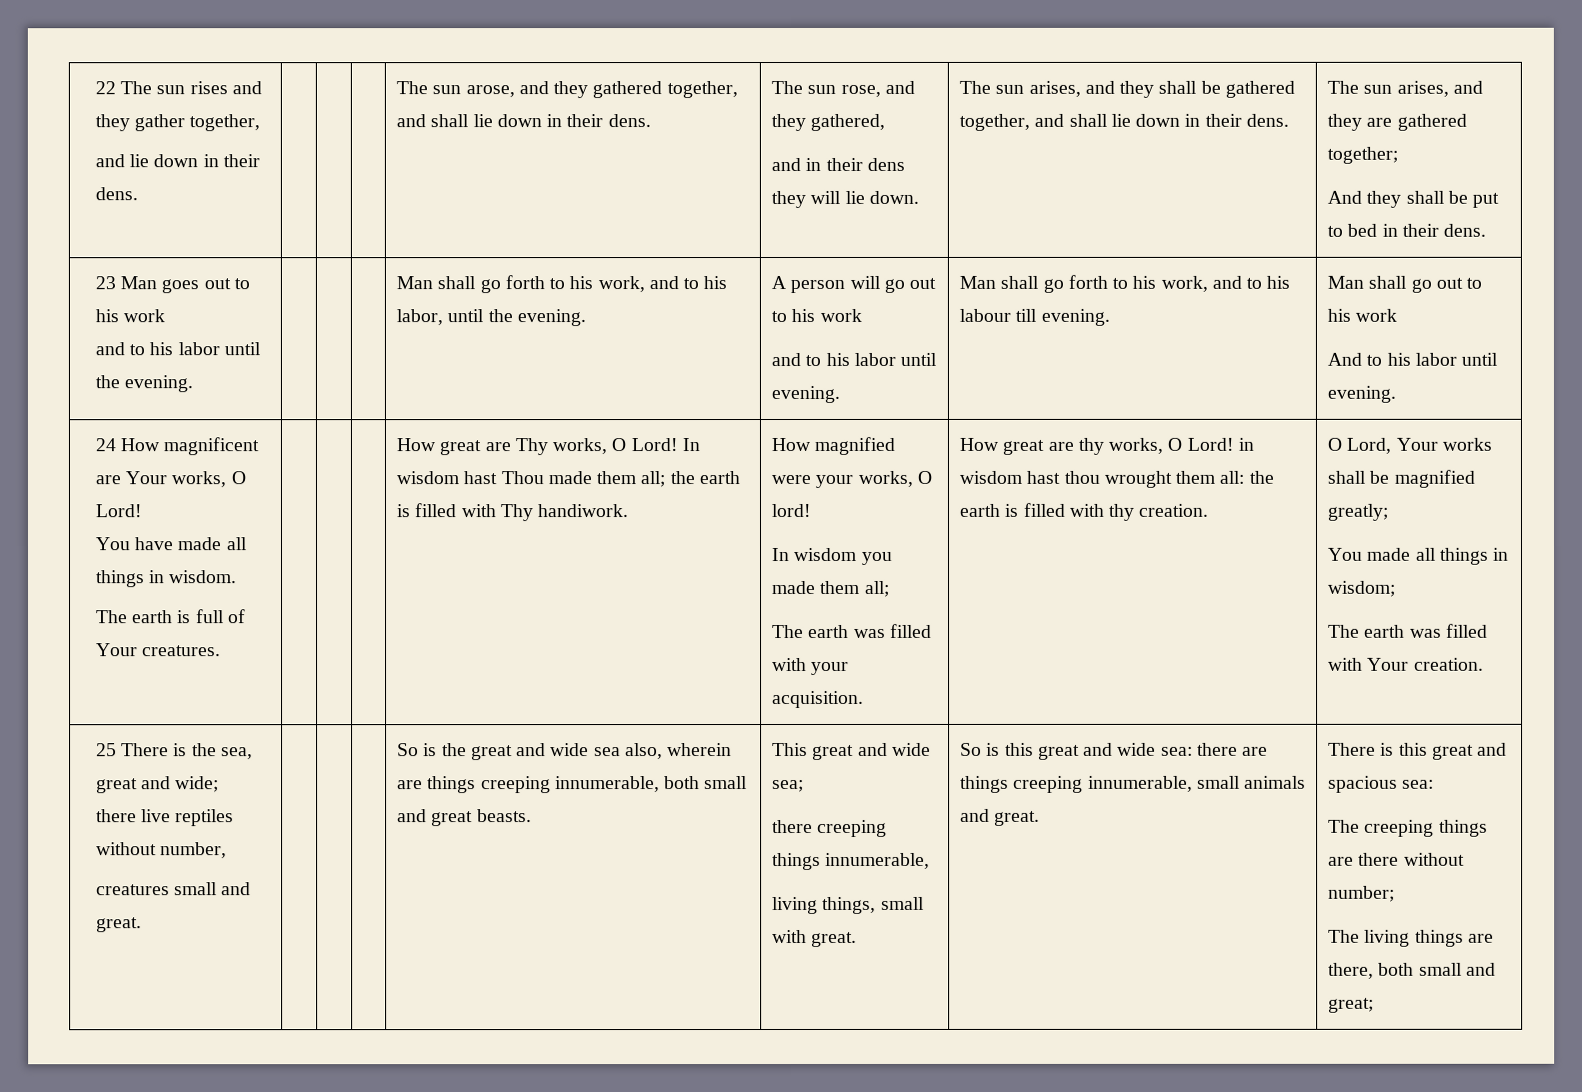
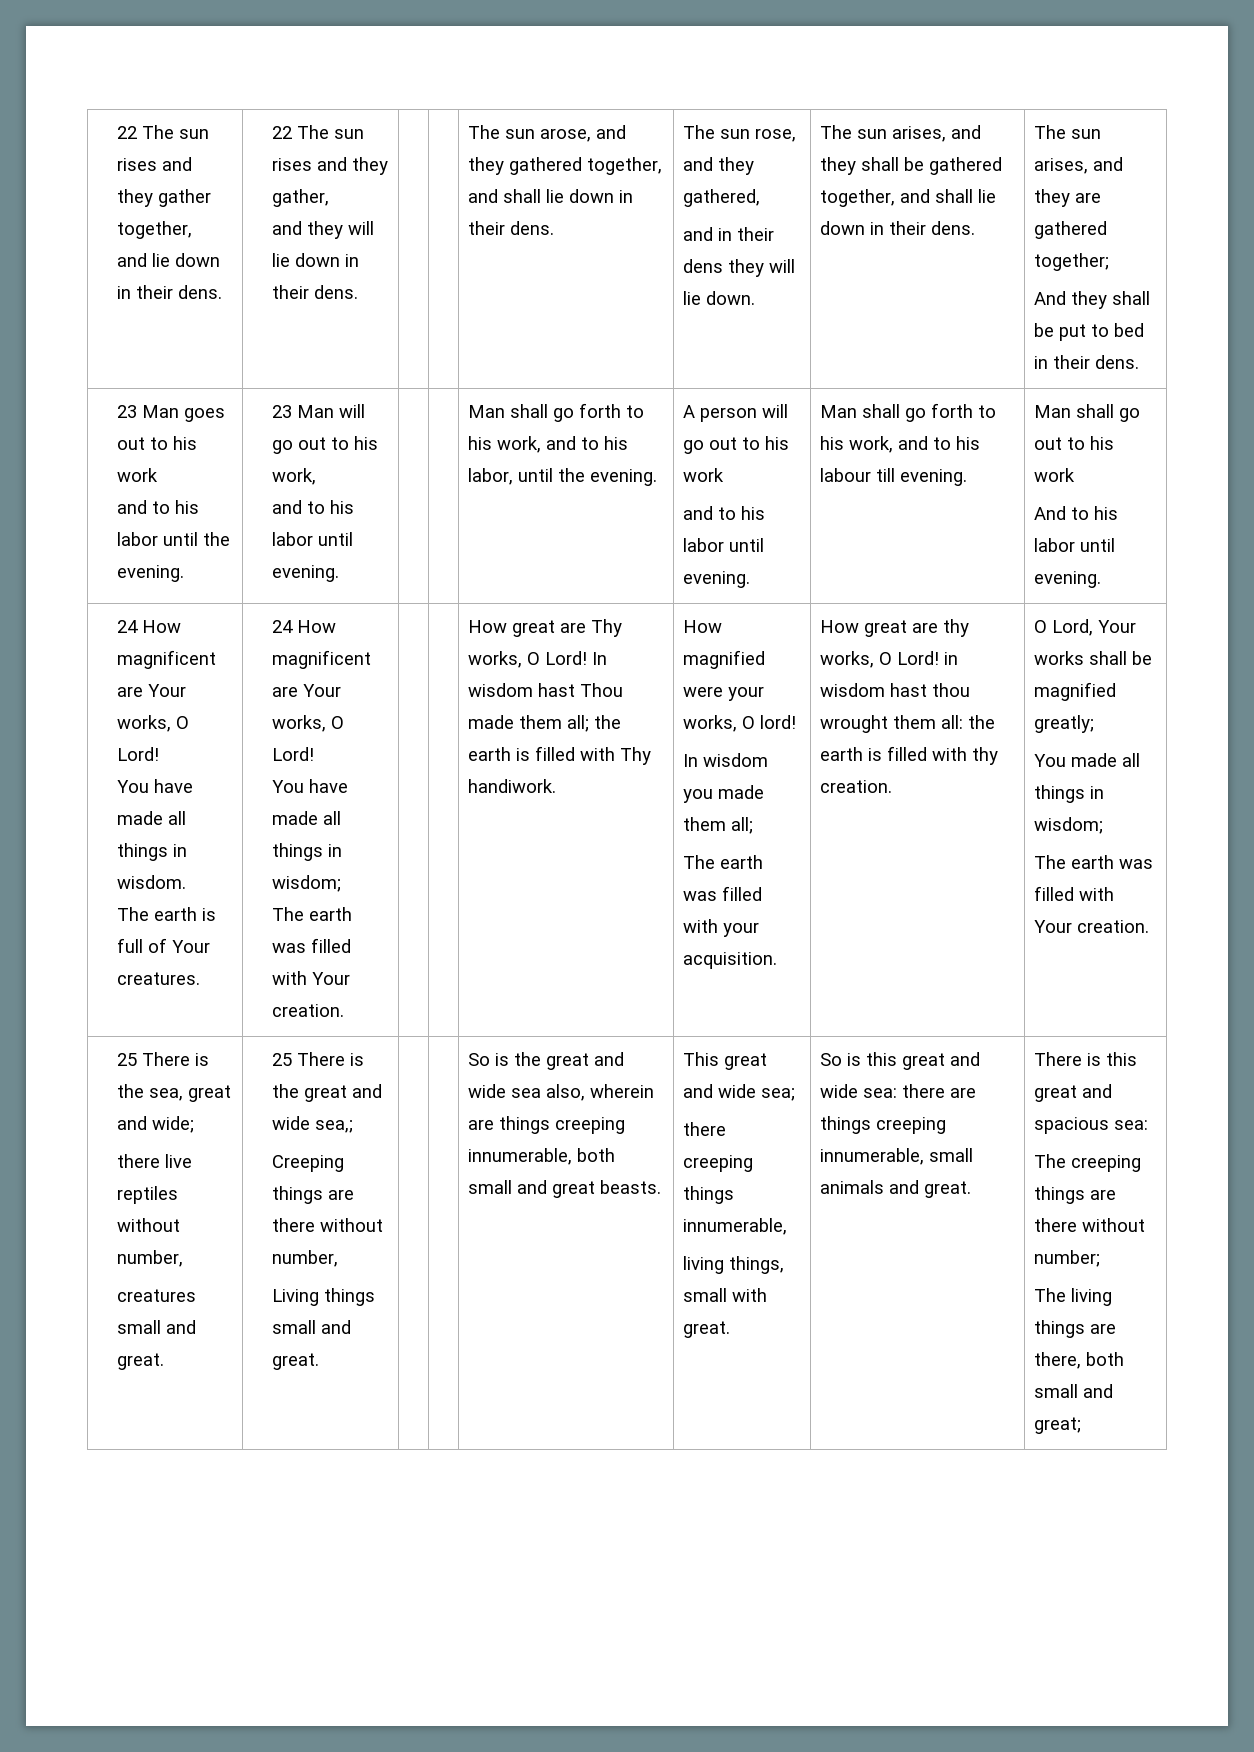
(138, 194) none -> [272,125,365,139] [272,157,389,175] [272,189,330,207] [272,221,375,239] [272,253,360,267] [272,285,359,299] 22 The sun rises and they gather, // and they will lie down in their dens.
(194, 384) none -> [272,404,366,418] [272,436,379,454] [272,468,317,485] [272,500,355,514] [272,532,354,546] [272,565,340,582] 23 Man will go out to his work, // and to his labor until evening.
(222, 651) none -> [272,620,337,633] [272,650,372,669] [272,684,342,697] [272,715,345,732] [272,747,315,761] [272,779,349,793] [272,811,342,825] [272,843,343,861] [272,875,342,892] [272,907,353,921] [272,938,352,953] [272,971,351,985] [272,1004,345,1017] 24 How magnificent are Your works, O Lord! // You have made all things in wisdom; // The earth was filled with Your creation.
(142, 925) none -> [272,1052,365,1066] [272,1084,383,1102] [272,1116,354,1133] [272,1155,345,1172] [272,1186,355,1204] [272,1218,384,1232] [272,1250,339,1267] [272,1288,376,1306] [272,1320,352,1334] [272,1353,320,1370] 25 There is the great and wide sea,; // Creeping things are there without number, // Living things small and great.

